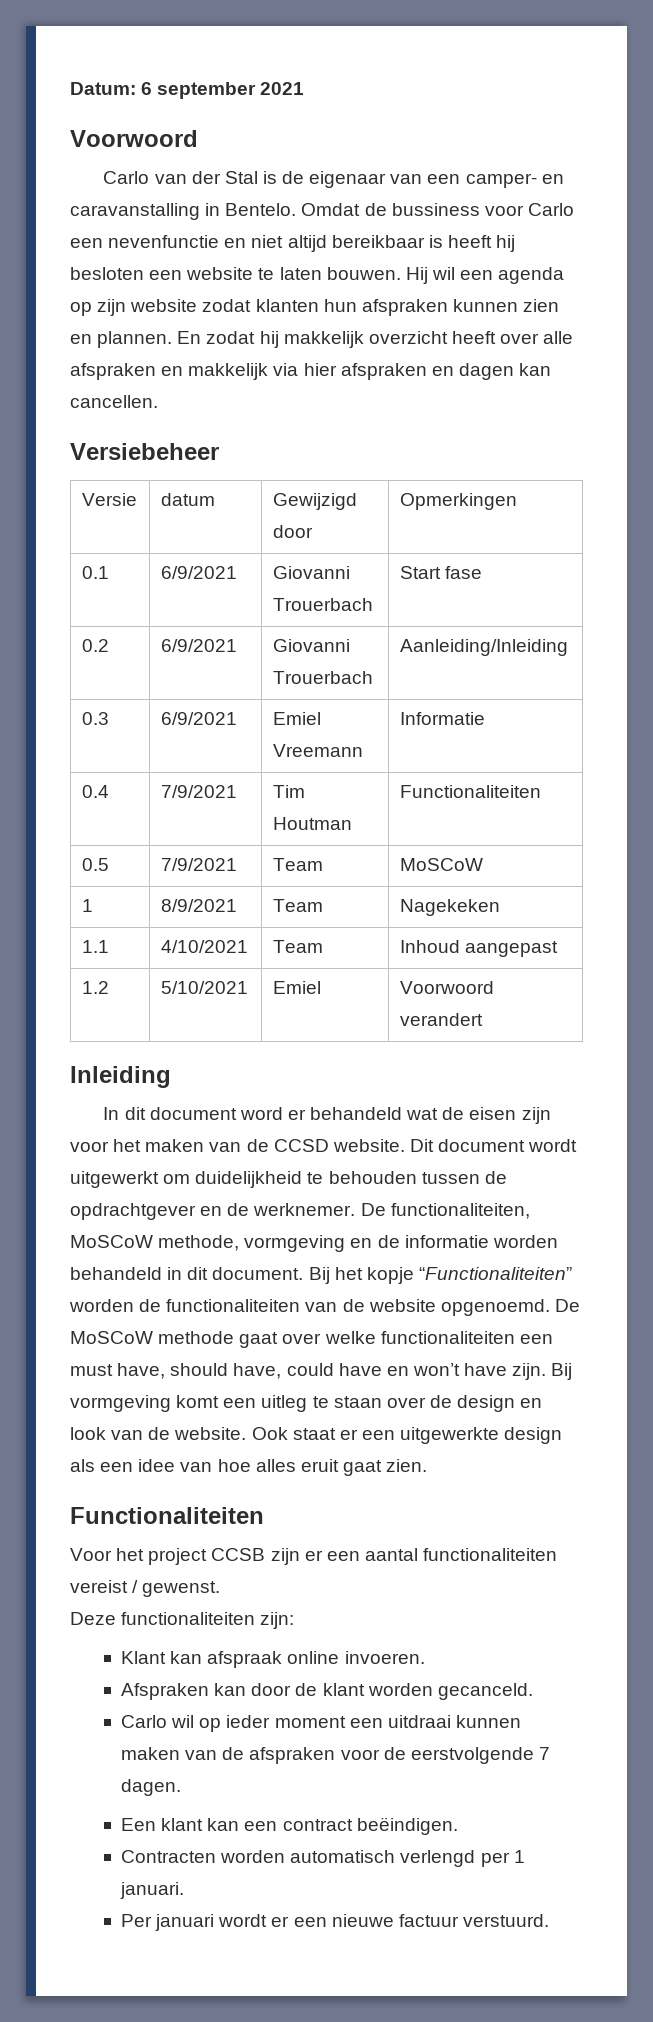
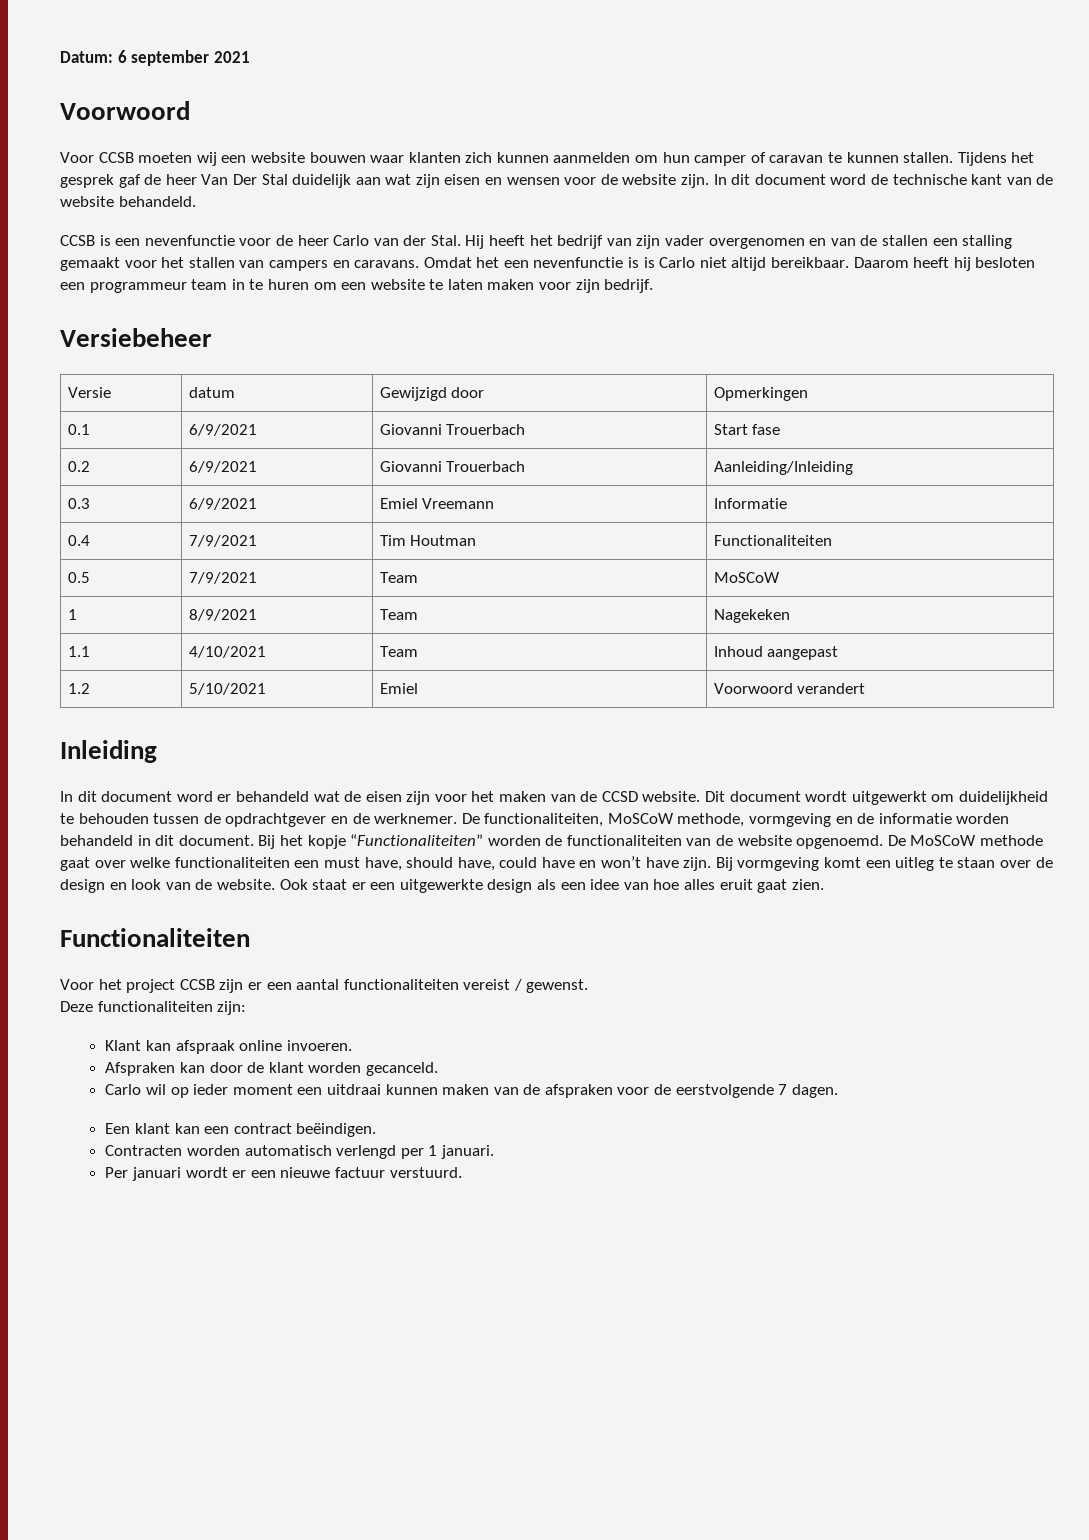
[103,171,564,188] [70,203,574,220] [70,235,516,252] [70,267,565,284] [70,299,560,316] [70,331,574,348] [70,363,552,380] [70,395,158,408] Carlo van der Stal is de eigenaar van een camper- en caravanstalling in Bentelo. Omdat de bussiness voor Carlo een nevenfunctie en niet altijd bereikbaar is heeft hij besloten een website te laten bouwen. Hij wil een agenda op zijn website zodat klanten hun afspraken kunnen zien en plannen. En zodat hij makkelijk overzicht heeft over alle afspraken en makkelijk via hier afspraken en dagen kan cancellen. -> [60,152,1035,166] [60,174,1054,188] [60,196,196,207] [60,235,1013,249] [60,257,1036,271] [60,279,654,293] Voor CCSB moeten wij een website bouwen waar klanten zich kunnen aanmelden om hun camper of caravan te kunnen stallen. Tijdens het gesprek gaf de heer Van Der Stal duidelijk aan wat zijn eisen en wensen voor de website zijn. In dit document word de technische kant van de website behandeld. // CCSB is een nevenfunctie voor de heer Carlo van der Stal. Hij heeft het bedrijf van zijn vader overgenomen en van de stallen een stalling gemaakt voor het stallen van campers en caravans. Omdat het een nevenfunctie is is Carlo niet altijd bereikbaar. Daarom heeft hij besloten een programmeur team in te huren om een website te laten maken voor zijn bedrijf.

